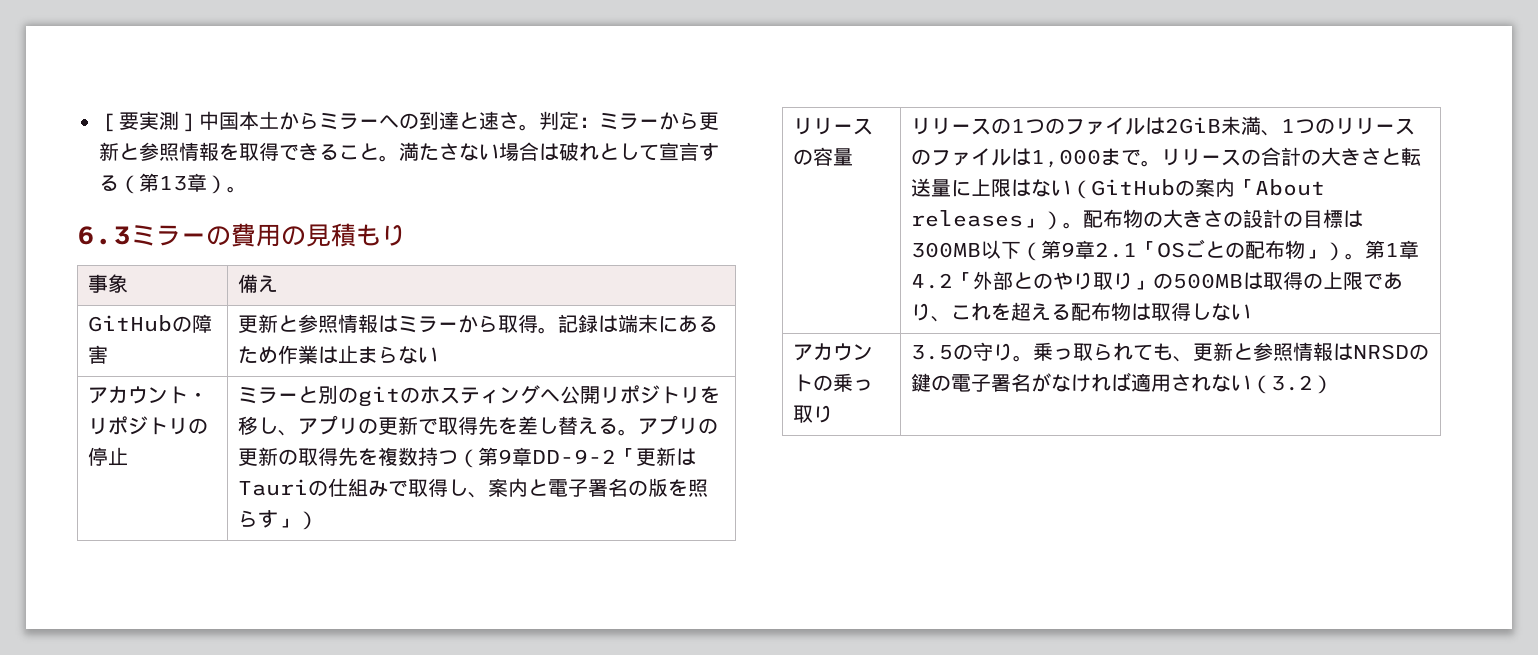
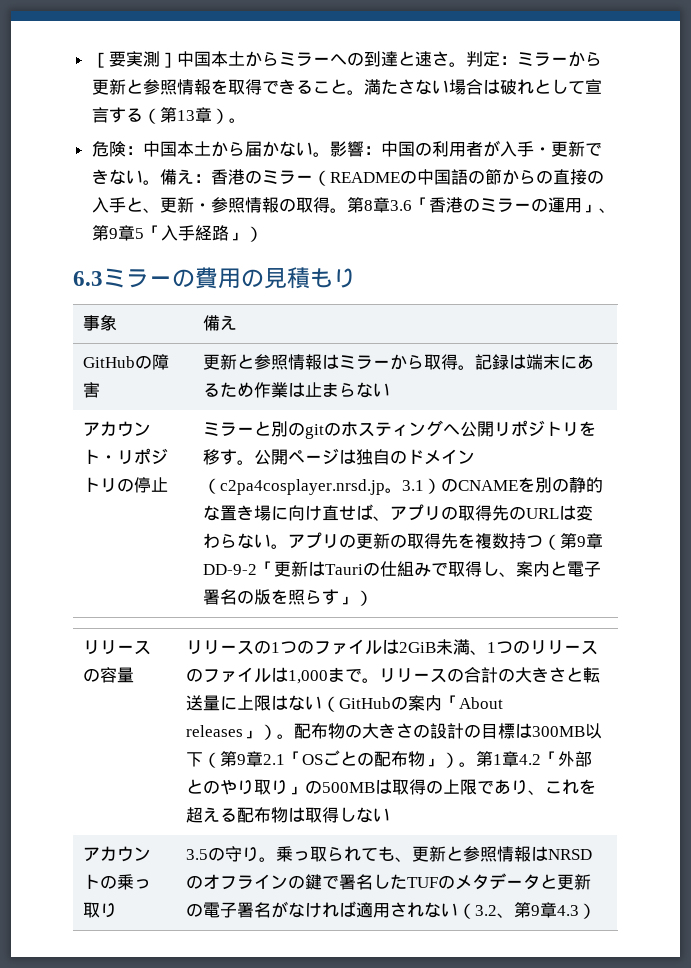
(247, 189) none -> [91,140,602,157] [91,169,604,186] [91,197,616,213] [91,225,263,242] // 危険：中国本土から届かない。影響：中国の利用者が入手・更新できない。備え：香港のミラー（READMEの中国語の節からの直接の入手と、更新・参照情報の取得。第8章3.6「香港のミラーの運用」、第9章5「入手経路」）
[257,415,618,436] し、アプリの更新で取得先を差し替える -> [220,448,476,465] [203,477,604,495] [203,504,594,521] [203,533,272,549] す。公開ページは独自のドメイン（c2pa4cosplayer.nrsd.jp。3.1）のCNAMEを別の静的な置き場に向け直せば、アプリの取得先のURLは変わらない
[910,373,931,392] 鍵 -> [203,873,592,890] オフラインの鍵で署名したTUFのメタデータと更新
(1313, 383) none -> [497,902,580,918] 、第9章4.3

